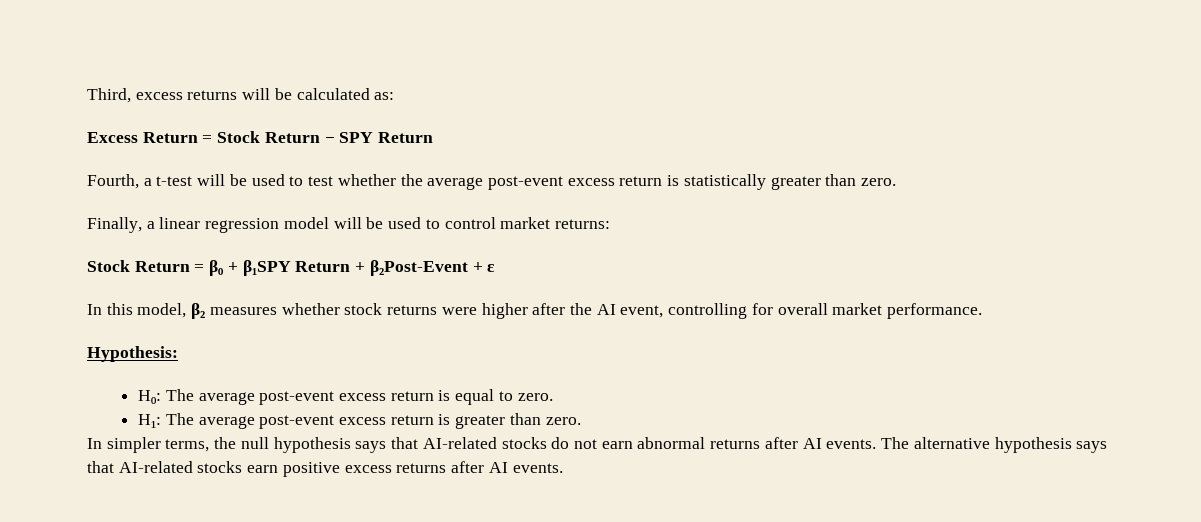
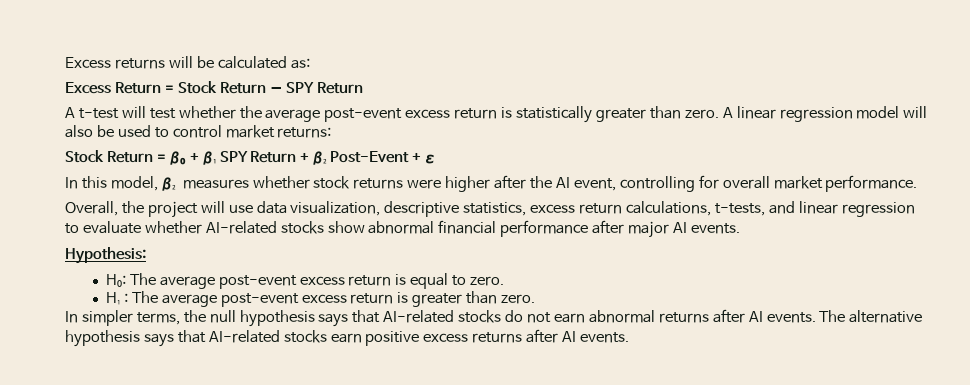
[87,88,183,103] Third, excess -> [65,57,111,68] Excess
[87,174,304,189] Fourth, a t-test will be used to -> [65,106,146,119] A t-test will
[87,217,155,233] // Finally, a -> [722,107,733,118] A
(362, 223) none -> [65,125,93,138] also
(983, 311) none -> [65,201,915,218] [65,220,740,238] // Overall, the project will use data visualization, descriptive statistics, excess return calculations, t-tests, and linear regression to evaluate whether AI-related stocks show abnormal financial performance after major AI events.

